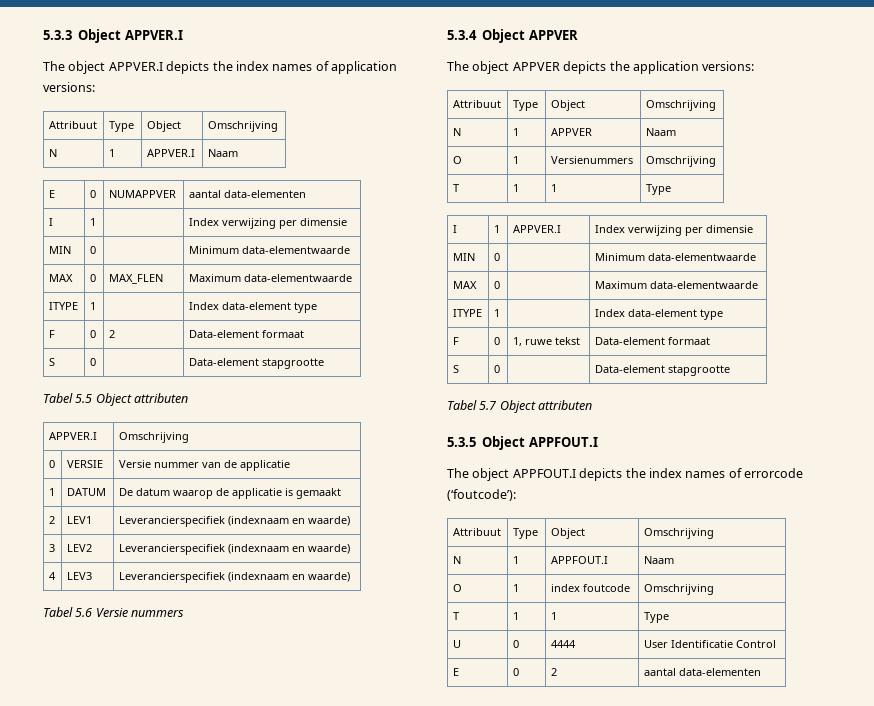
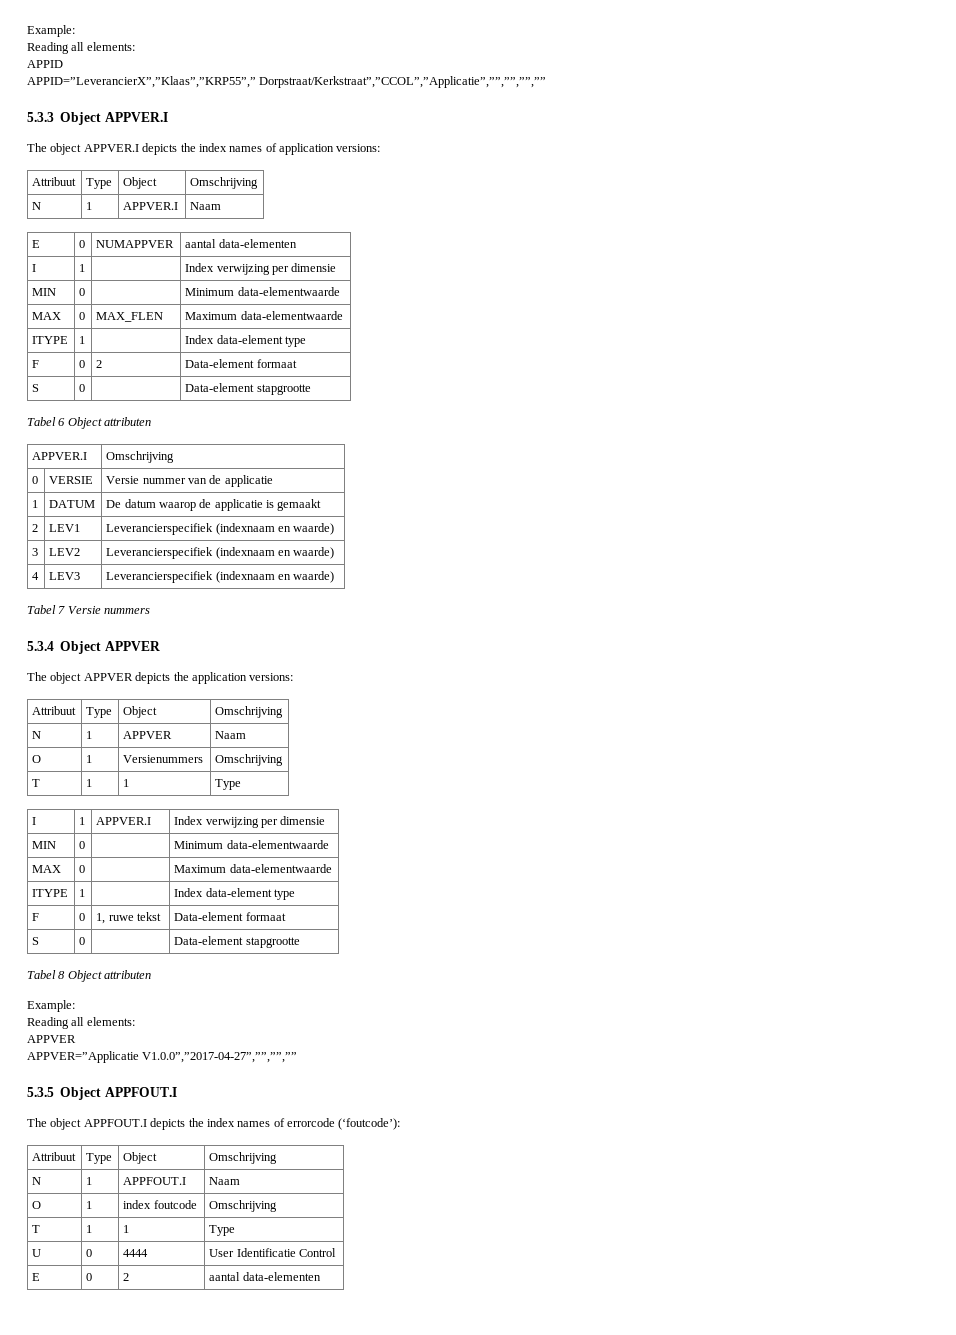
(43, 35) none -> [27,25,75,37] [27,42,135,54] [27,60,63,68] [27,76,547,88] Example: // Reading all elements: // APPID // APPID=”LeverancierX”,”Klaas”,”KRP55”,” Dorpstraat/Kerkstraat”,”CCOL”,”Applicatie”,””,””,””,”” //
[75,394,93,403] 5.5 -> [58,418,66,426] 6
[75,608,93,617] 5.6 -> [58,606,66,614] 7
[479,400,593,413] 5.7 Object attributen -> [58,970,152,982] [27,1000,75,1012] [27,1017,135,1029] [27,1035,76,1043] [27,1051,298,1063] 8 Object attributen // Example: // Reading all elements: // APPVER // APPVER=”Applicatie V1.0.0”,”2017-04-27”,””,””,””

